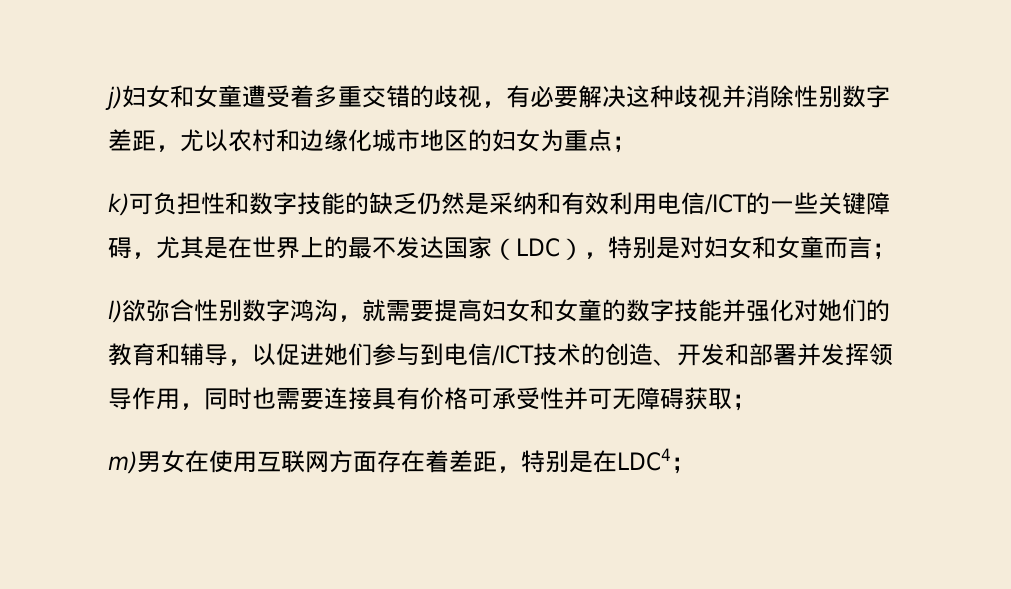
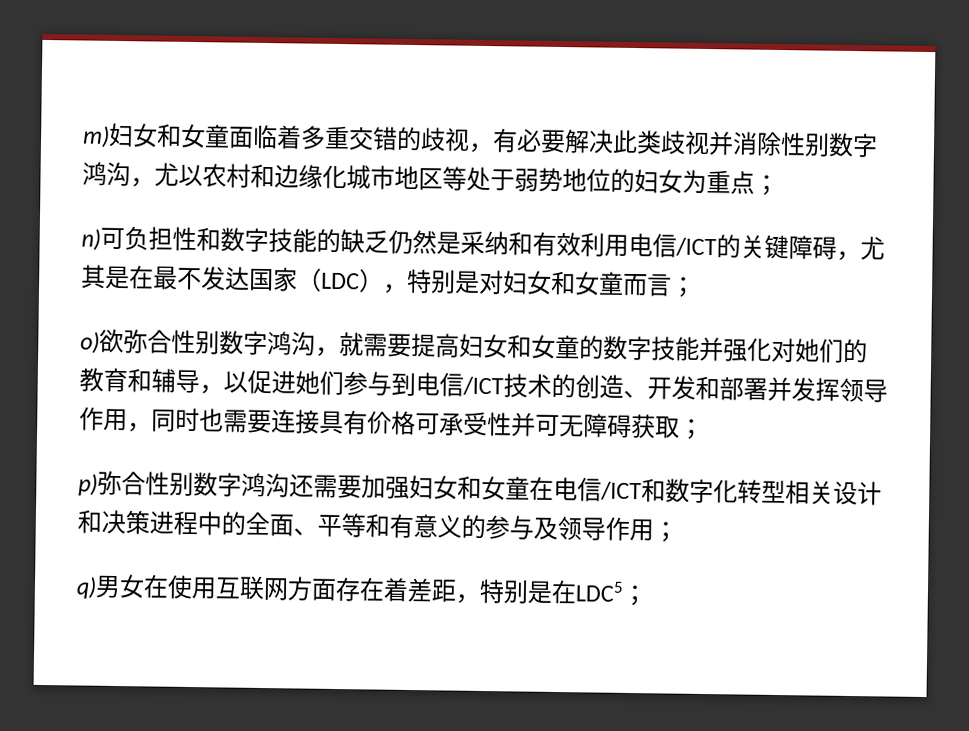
[105,85,290,110] j)妇女和女童遭受 -> [82,122,278,150] m)妇女和女童面临
[626,85,674,108] 这种 -> [612,129,662,155] 此类
[108,129,156,151] 差距 -> [82,161,131,187] 鸿沟
(468, 140) none -> [442,166,611,193] 等处于弱势地位
[108,193,129,216] k) -> [81,228,101,251] n)
[770,192,818,214] 一些 -> (741, 246) none
[252,236,348,259] 世界上的 -> (154, 277) none
[108,300,122,323] l) -> [80,331,100,354] o)
[108,451,137,474] m) -> [78,470,882,506] [77,509,678,543] [76,576,97,599] p)弥合性别数字鸿沟还需要加强妇女和女童在电信/ICT和数字化转型相关设计和决策进程中的全面、平等和有意义的参与及领导作用； // q)
[617,448,671,471] LDC4 -> [575,581,624,602] LDC5

